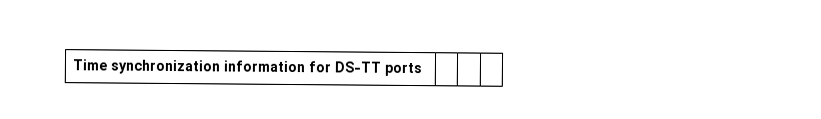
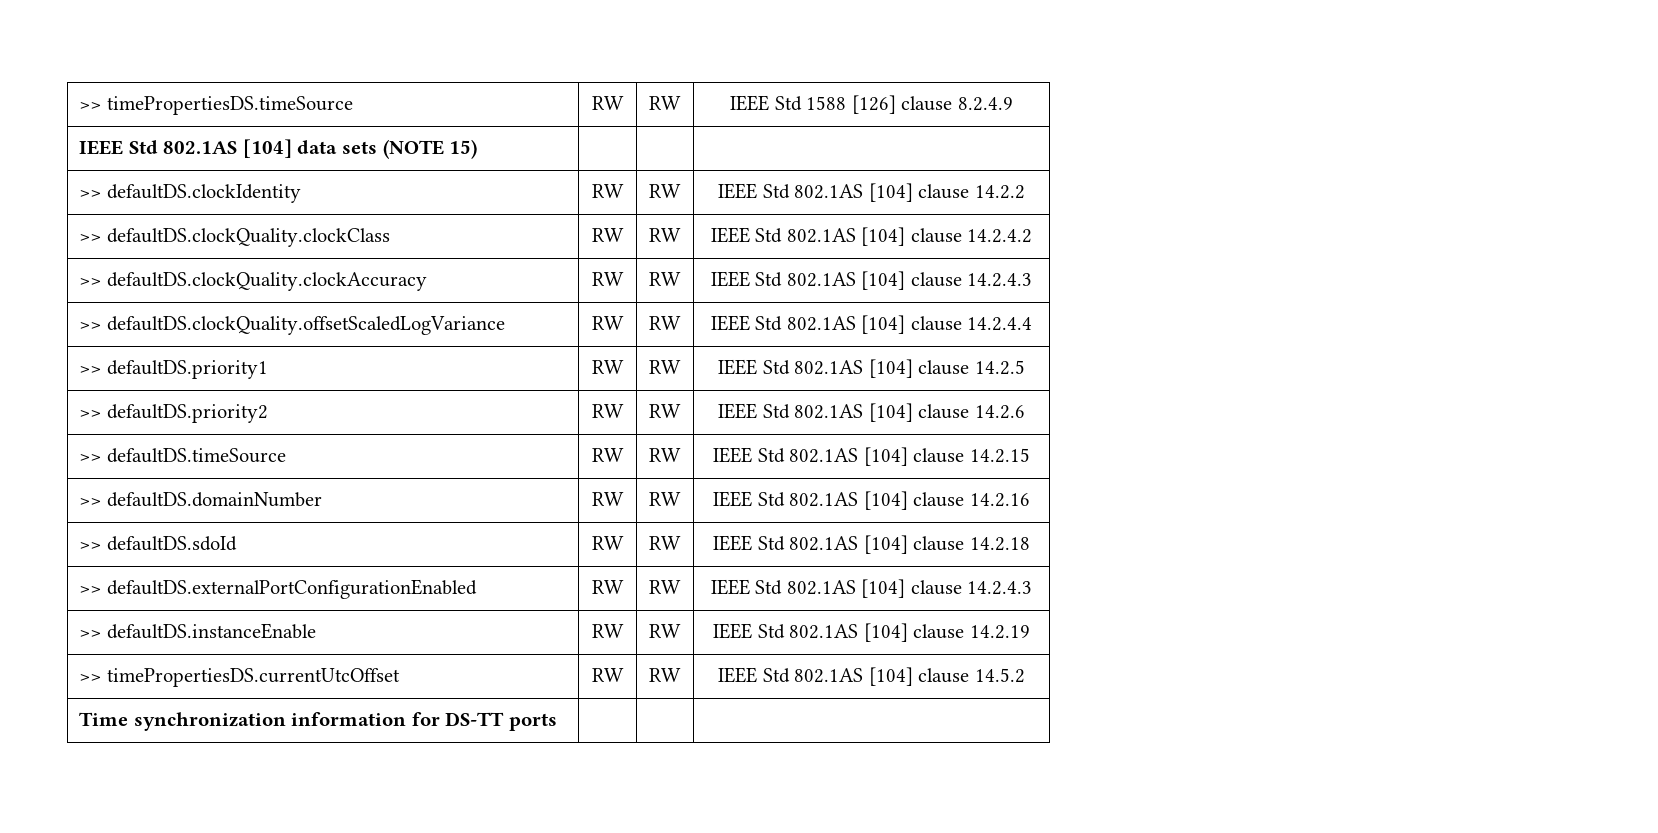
(71, 65) none -> [79,96,353,115] [591,96,624,110] [649,96,681,110] [730,95,1013,114] [79,139,478,159] [79,184,301,203] [591,184,624,198] [649,184,681,198] [718,183,1025,202] [79,228,390,247] [591,228,624,242] [649,228,681,242] [710,227,1033,246] [79,272,427,291] [591,272,624,286] [649,272,681,286] [710,271,1033,290] [79,316,505,335] [591,316,624,330] [649,316,681,330] [710,315,1033,334] [79,360,268,379] [591,360,624,374] [649,360,681,374] [718,359,1025,378] [79,404,268,423] [591,404,624,418] [649,404,681,418] [718,403,1025,422] [79,448,286,463] [591,448,624,462] [649,448,681,462] [713,447,1030,466] [79,492,322,507] [591,492,624,506] [649,492,681,506] [713,491,1030,510] [79,536,237,551] [591,536,624,550] [649,536,681,550] [713,535,1030,554] [79,579,477,599] [591,580,624,594] [649,580,681,594] [710,579,1033,598] [79,623,316,639] [591,624,624,638] [649,624,681,638] [713,623,1030,642] [79,668,400,687] [591,668,624,682] [649,668,681,682] [718,667,1025,686] >> timePropertiesDS.timeSource | RW | RW | IEEE Std 1588 [126] clause 8.2.4.9 // IEEE Std 802.1AS [104] data sets (NOTE 15) | | | // >> defaultDS.clockIdentity | RW | RW | IEEE Std 802.1AS [104] clause 14.2.2 // >> defaultDS.clockQuality.clockClass | RW | RW | IEEE Std 802.1AS [104] clause 14.2.4.2 // >> defaultDS.clockQuality.clockAccuracy | RW | RW | IEEE Std 802.1AS [104] clause 14.2.4.3 // >> defaultDS.clockQuality.offsetScaledLogVariance | RW | RW | IEEE Std 802.1AS [104] clause 14.2.4.4 // >> defaultDS.priority1 | RW | RW | IEEE Std 802.1AS [104] clause 14.2.5 // >> defaultDS.priority2 | RW | RW | IEEE Std 802.1AS [104] clause 14.2.6 // >> defaultDS.timeSource | RW | RW | IEEE Std 802.1AS [104] clause 14.2.15 // >> defaultDS.domainNumber | RW | RW | IEEE Std 802.1AS [104] clause 14.2.16 // >> defaultDS.sdoId | RW | RW | IEEE Std 802.1AS [104] clause 14.2.18 // >> defaultDS.externalPortConfigurationEnabled | RW | RW | IEEE Std 802.1AS [104] clause 14.2.4.3 // >> defaultDS.instanceEnable | RW | RW | IEEE Std 802.1AS [104] clause 14.2.19 // >> timePropertiesDS.currentUtcOffset | RW | RW | IEEE Std 802.1AS [104] clause 14.5.2 //

